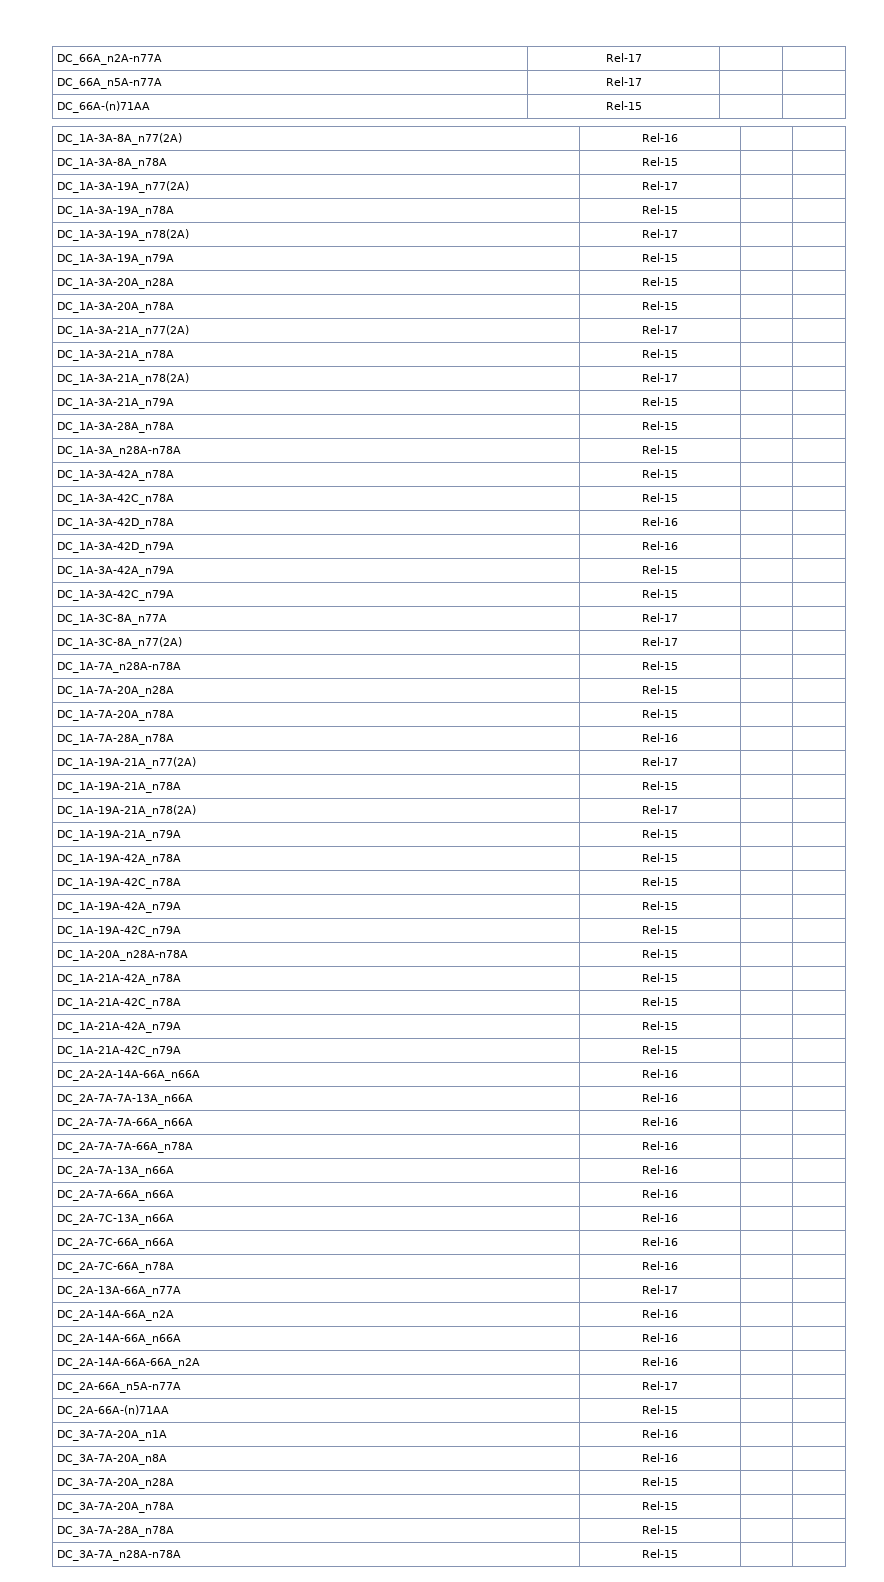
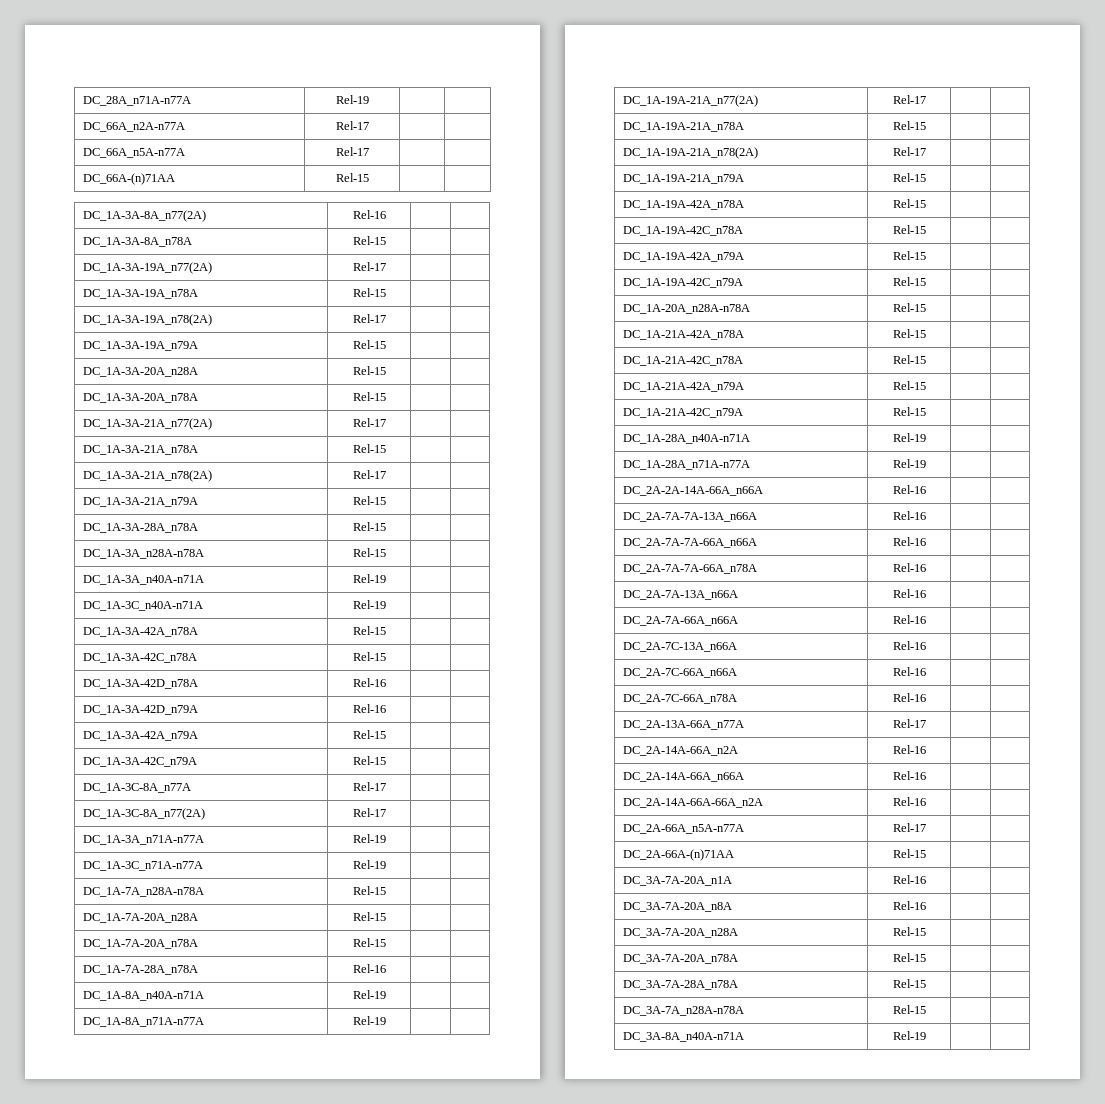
(56, 59) none -> [83,96,192,106] [335,95,369,104] DC_28A_n71A-n77A | Rel-19 | | //
(678, 449) none -> [83,575,205,585] [352,574,386,583] [83,601,204,611] [352,600,386,609] // DC_1A-3A_n40A-n71A | Rel-19 | | // DC_1A-3C_n40A-n71A | Rel-19 | |
(678, 641) none -> [83,835,205,845] [352,834,386,843] [83,861,204,871] [352,860,386,869] // DC_1A-3A_n71A-n77A | Rel-19 | | // DC_1A-3C_n71A-n77A | Rel-19 | |
(678, 737) none -> [83,991,205,1001] [352,990,386,999] [83,1017,205,1027] [352,1016,386,1025] // DC_1A-8A_n40A-n71A | Rel-19 | | // DC_1A-8A_n71A-n77A | Rel-19 | |
(678, 1049) none -> [623,434,751,444] [892,433,926,442] [623,460,751,470] [892,459,926,468] // DC_1A-28A_n40A-n71A | Rel-19 | | // DC_1A-28A_n71A-n77A | Rel-19 | |
(678, 1553) none -> [623,1032,745,1042] [892,1031,926,1040] // DC_3A-8A_n40A-n71A | Rel-19 | |

